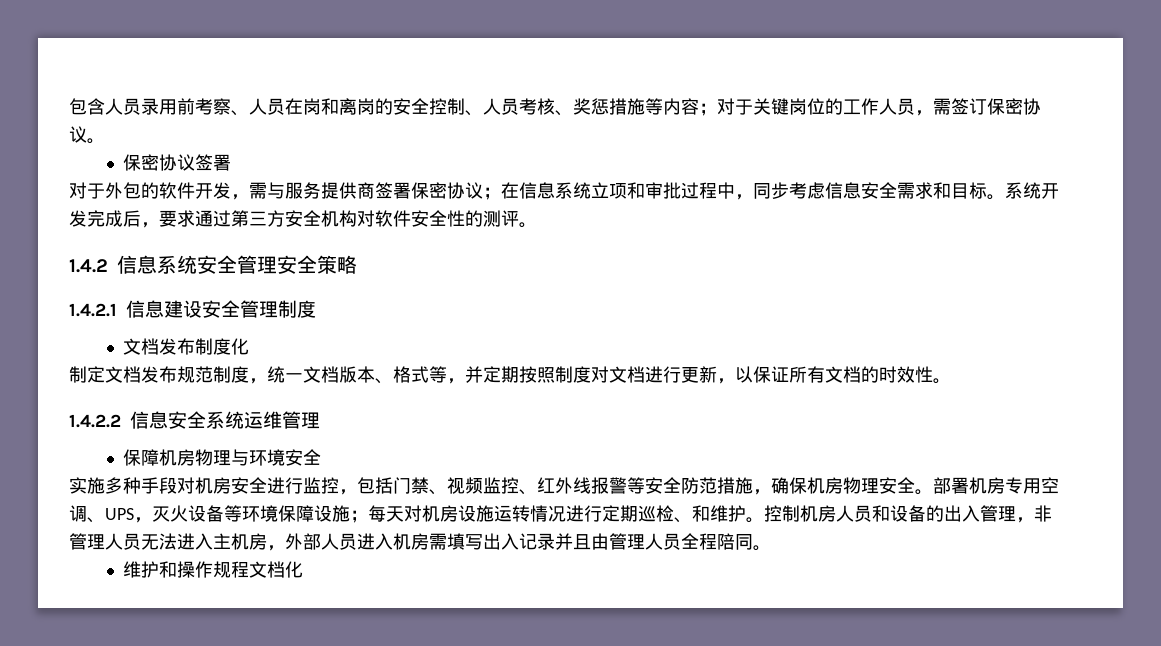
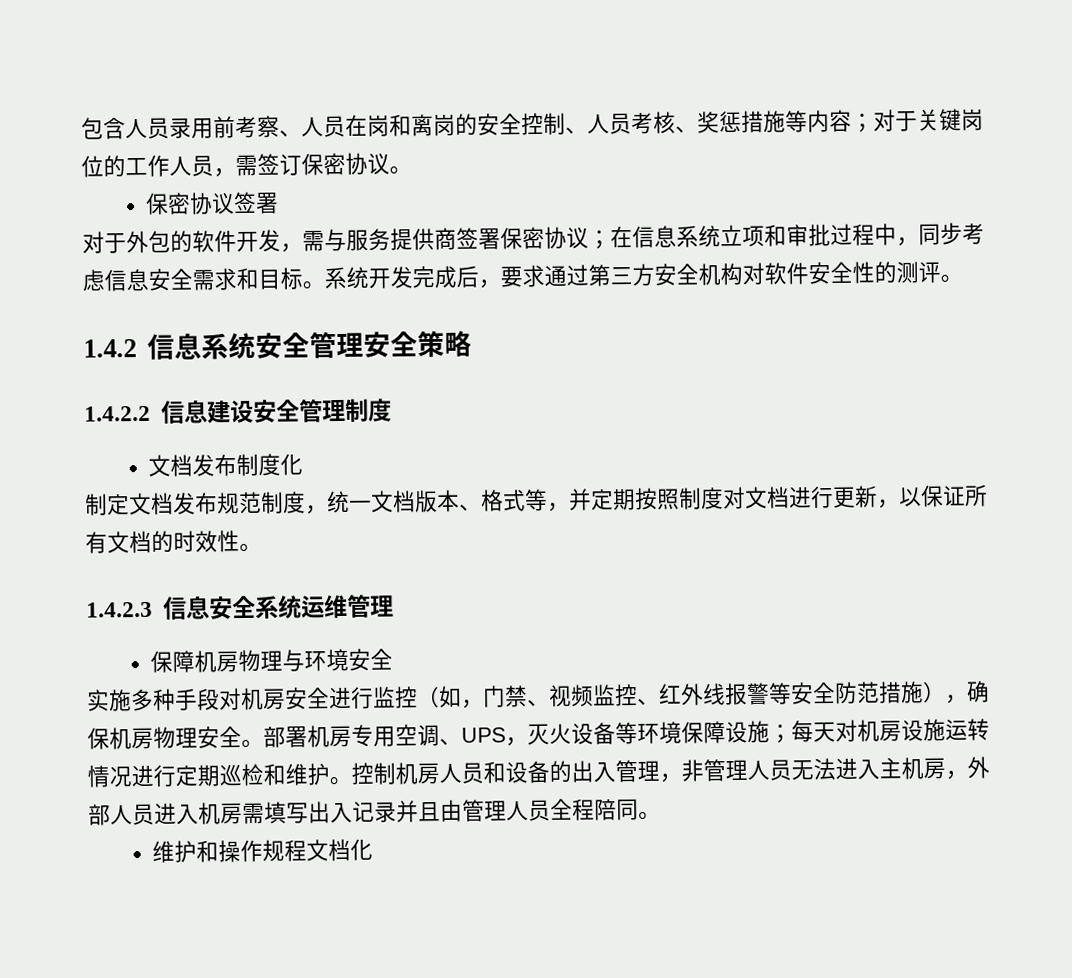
[69,303,117,317] 1.4.2.1 -> [84,405,151,422] 1.4.2.2
[69,414,121,428] 1.4.2.2 -> [86,601,153,618] 1.4.2.3
[339,477,393,495] ，包括 -> [417,685,484,709] （如，
(753, 485) none -> [922,681,946,704] ）
[674,517,692,523] 、 -> (264, 774) none

